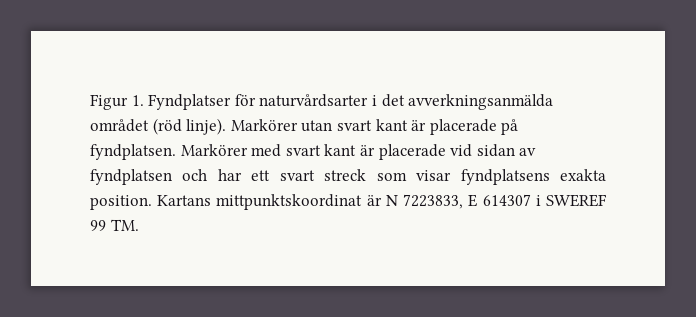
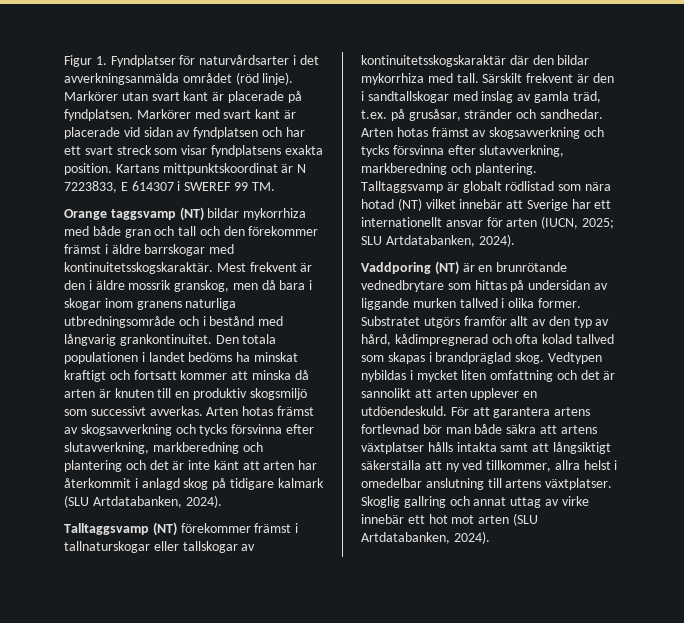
(139, 225) none -> [64,207,307,221] [64,226,319,238] [64,244,235,256] [64,262,313,274] [64,280,313,292] [64,298,237,310] [64,316,284,328] [64,334,277,346] [64,352,298,364] [64,370,309,382] [64,388,307,400] [64,406,314,416] [64,424,314,436] [64,442,263,454] [64,460,318,472] [64,478,324,490] [64,495,222,508] [64,522,299,536] [64,541,256,553] [361,55,590,67] [361,73,614,85] [361,91,601,103] [361,109,603,121] [361,127,604,139] [361,145,565,157] [361,163,537,175] [361,181,611,193] [361,198,612,211] [361,216,614,229] [361,234,515,247] [361,261,568,275] [361,280,608,292] [361,298,581,310] [361,316,610,328] [361,334,614,346] [361,352,602,364] [361,370,616,382] [361,388,538,400] [361,406,591,418] [361,424,597,434] [361,442,611,454] [361,460,618,472] [361,478,613,490] [361,496,589,508] [361,513,538,526] [361,531,490,544] // Orange taggsvamp (NT) bildar mykorrhiza med både gran och tall och den förekommer främst i äldre barrskogar med kontinuitetsskogskaraktär. Mest frekvent är den i äldre mossrik granskog, men då bara i skogar inom granens naturliga utbredningsområde och i bestånd med långvarig grankontinuitet. Den totala populationen i landet bedöms ha minskat kraftigt och fortsatt kommer att minska då arten är knuten till en produktiv skogsmiljö som successivt avverkas. Arten hotas främst av skogsavverkning och tycks försvinna efter slutavverkning, markberedning och plantering och det är inte känt att arten har återkommit i anlagd skog på tidigare kalmark (SLU Artdatabanken, 2024). // Talltaggsvamp (NT) förekommer främst i tallnaturskogar eller tallskogar av kontinuitetsskogskaraktär där den bildar mykorrhiza med tall. Särskilt frekvent är den i sandtallskogar med inslag av gamla träd, t.ex. på grusåsar, stränder och sandhedar. Arten hotas främst av skogsavverkning och tycks försvinna efter slutavverkning, markberedning och plantering. Talltaggsvamp är globalt rödlistad som nära hotad (NT) vilket innebär att Sverige har ett internationellt ansvar för arten (IUCN, 2025; SLU Artdatabanken, 2024). // Vaddporing (NT) är en brunrötande vednedbrytare som hittas på undersidan av liggande murken tallved i olika former. Substratet utgörs framför allt av den typ av hård, kådimpregnerad och ofta kolad tallved som skapas i brandpräglad skog. Vedtypen nybildas i mycket liten omfattning och det är sannolikt att arten upplever en utdöendeskuld. För att garantera artens fortlevnad bör man både säkra att artens växtplatser hålls intakta samt att långsiktigt säkerställa att ny ved tillkommer, allra helst i omedelbar anslutning till artens växtplatser. Skoglig gallring och annat uttag av virke innebär ett hot mot arten (SLU Artdatabanken, 2024).

